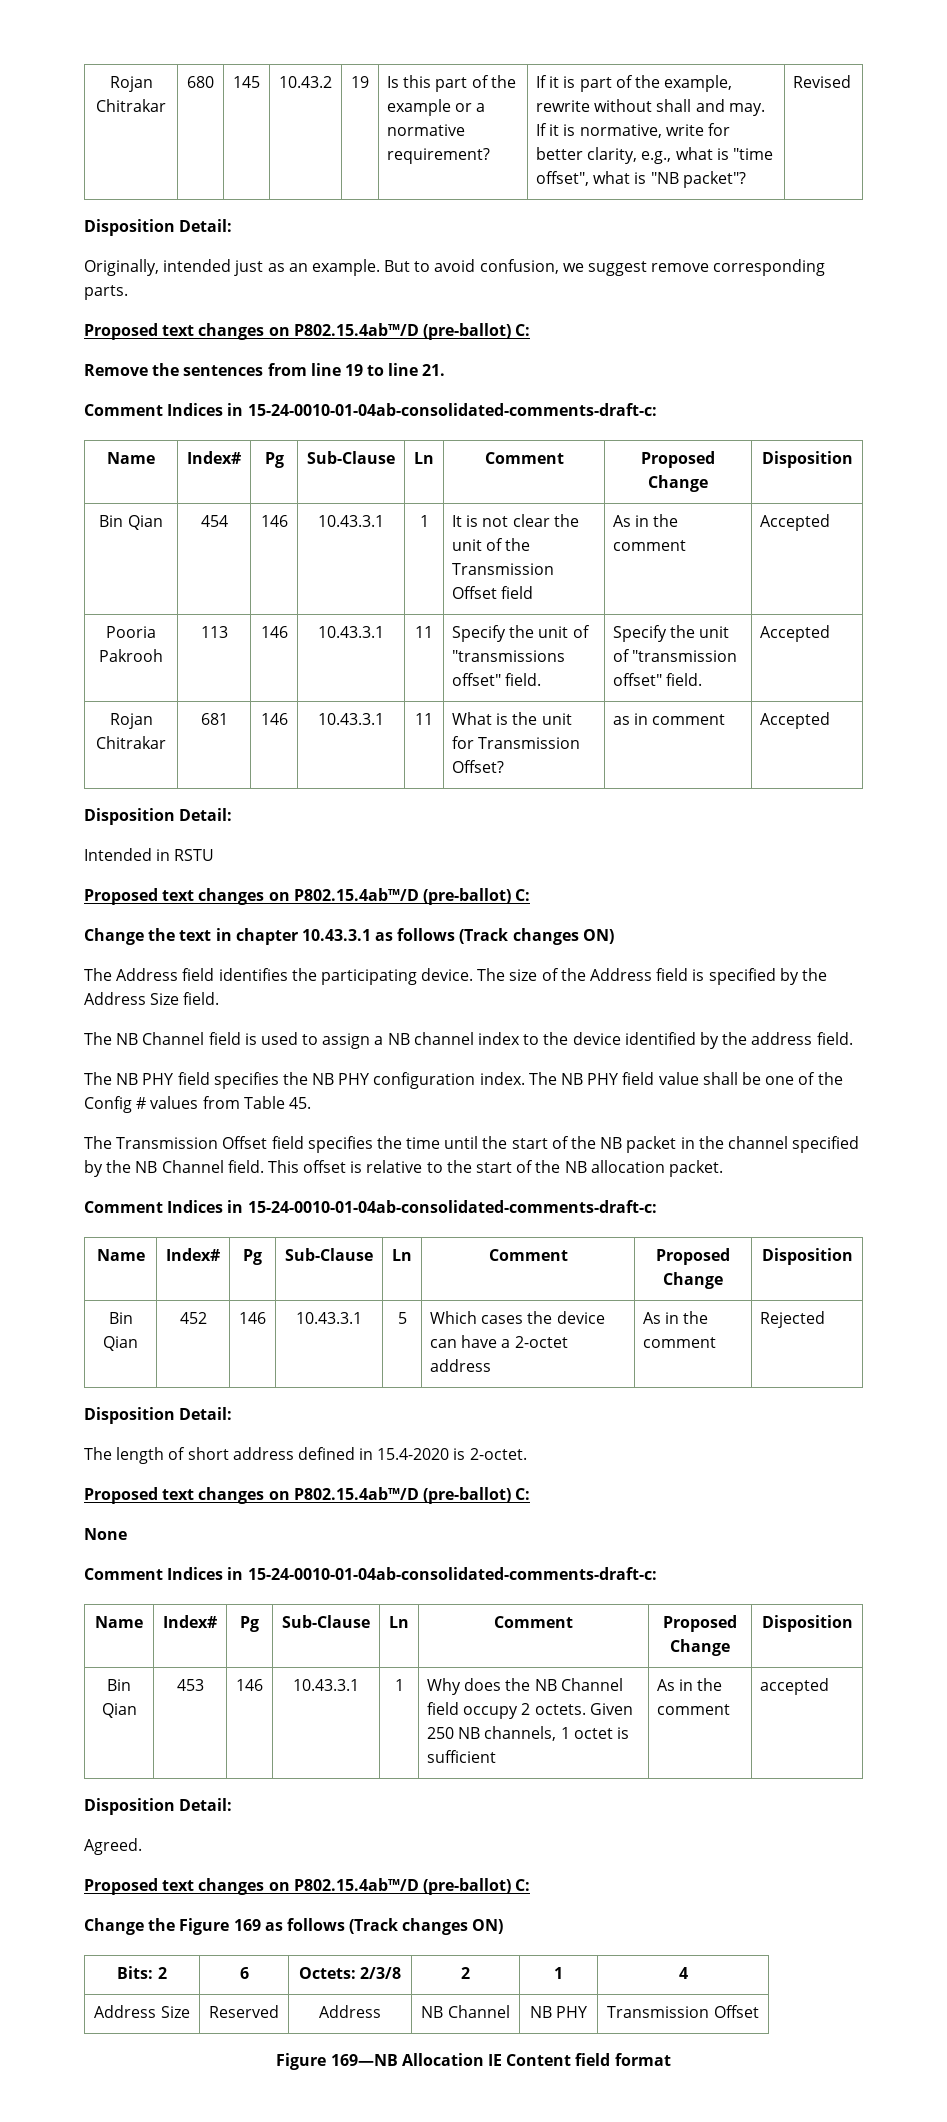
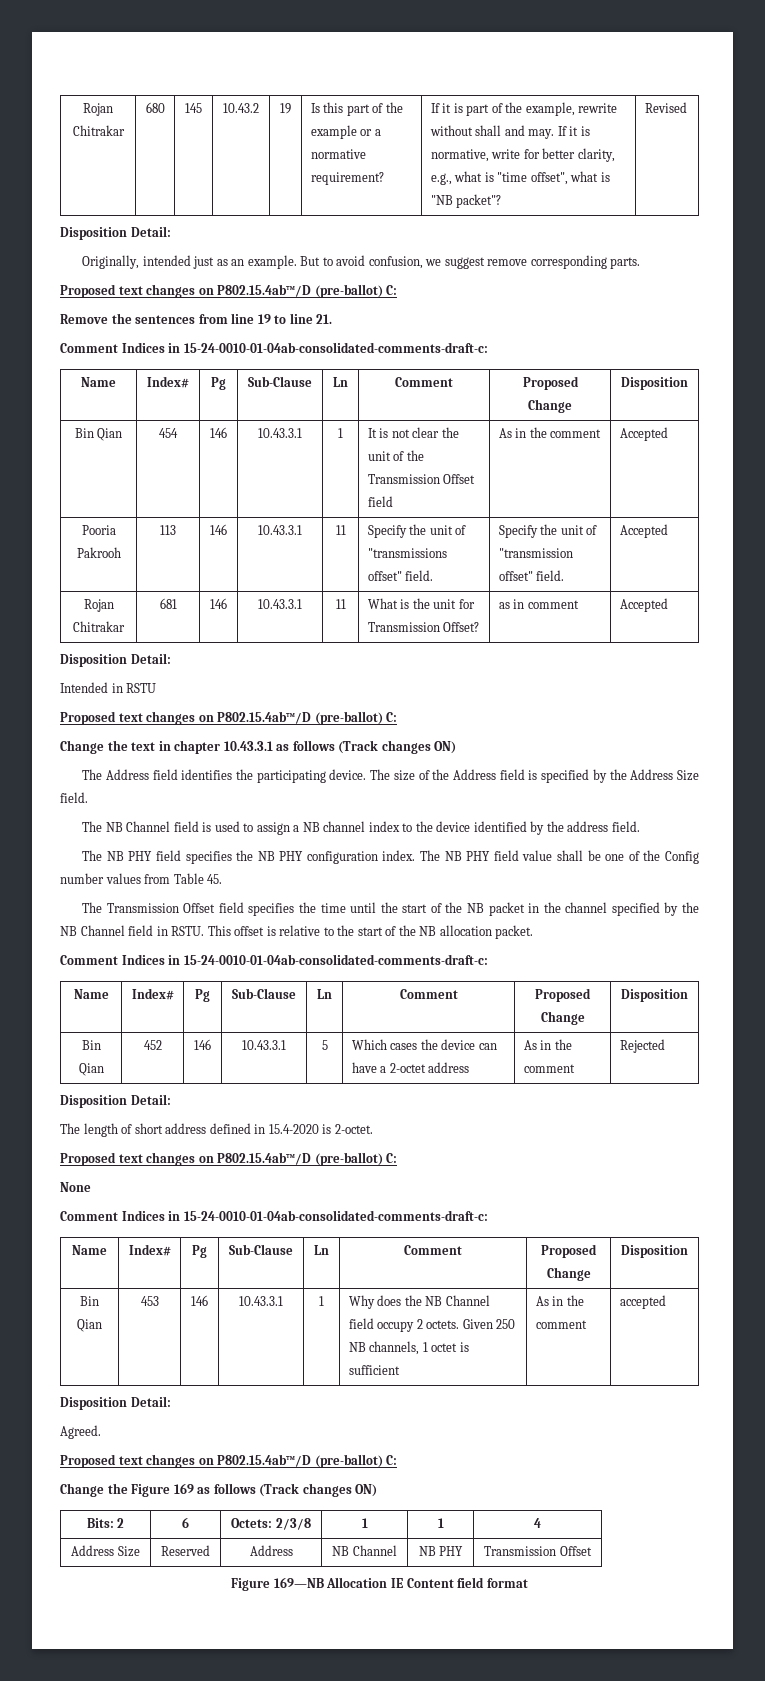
[136,1097,147,1109] # -> [60,873,104,884] number
[227,1160,264,1173] field. -> [128,925,205,936] field in RSTU.
[461,1967,470,1979] 2 -> [361,1518,368,1528] 1

